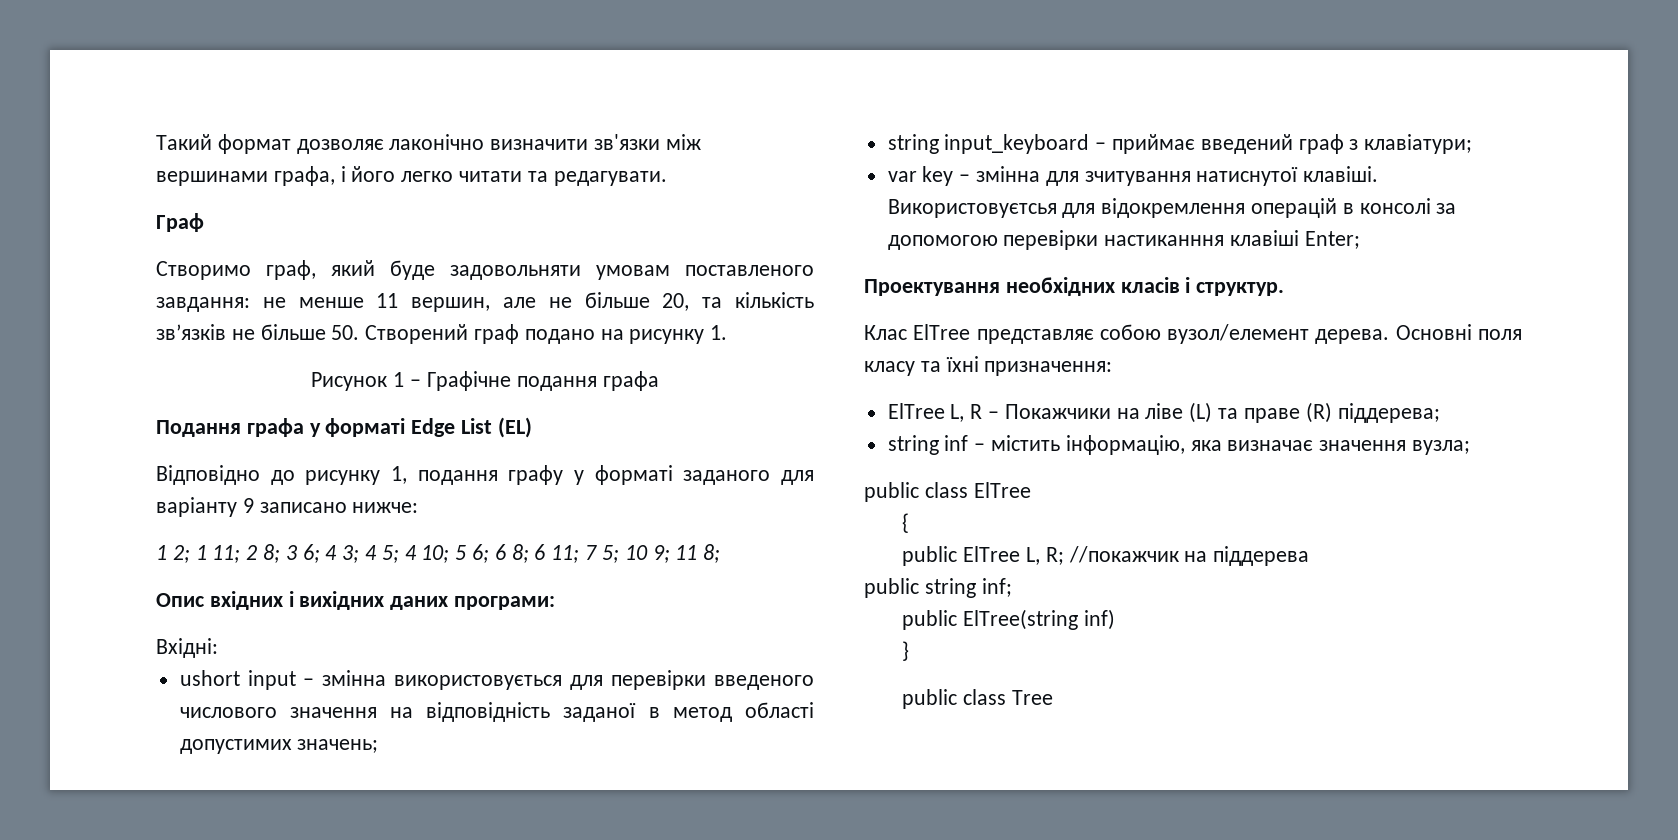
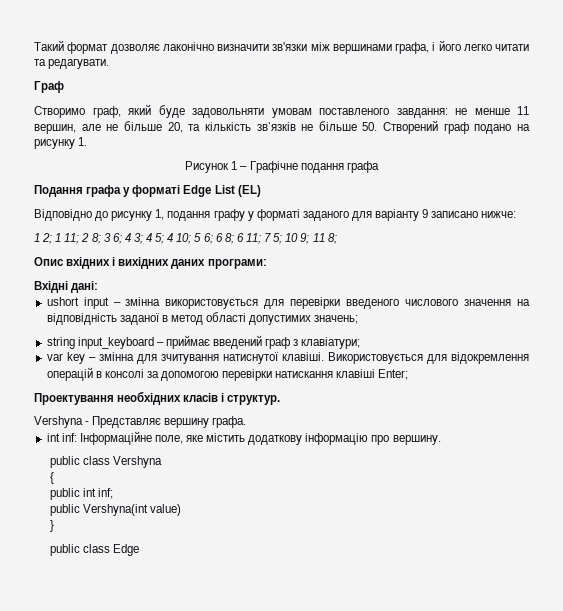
[156,638,218,658] Вхідні: -> [34,281,99,293] Вхідні дані:
[887,199,1057,218] Використовуєтсья -> [327,352,423,364] Використовується
[1104,235,1225,246] настиканння -> [275,371,334,378] натискання
[864,324,1522,344] [864,356,1113,376] [887,402,1440,423] [887,435,1471,455] [864,482,1031,502] Клас ElTree представляє собою вузол/елемент дерева. Основні поля класу та їхні призначення: // ElTree L, R – Покажчики на ліве (L) та праве (R) піддерева; // string inf – містить інформацію, яка визначає значення вузла; // public class ElTree -> [34,416,247,428] [46,431,441,445] [50,456,163,468] Vershyna - Представляє вершину графа. // int inf: Інформаційне поле, яке містить додаткову інформацію про вершину. // public class Vershyna
[963,546,1310,566] [864,578,976,598] ElTree L, R; //покажчик на піддерева // public string -> [83,488,97,497] int
[963,609,1116,630] ElTree(string inf) -> [83,504,182,516] Vershyna(int value)
[1012,690,1054,705] Tree -> [113,544,140,556] Edge

